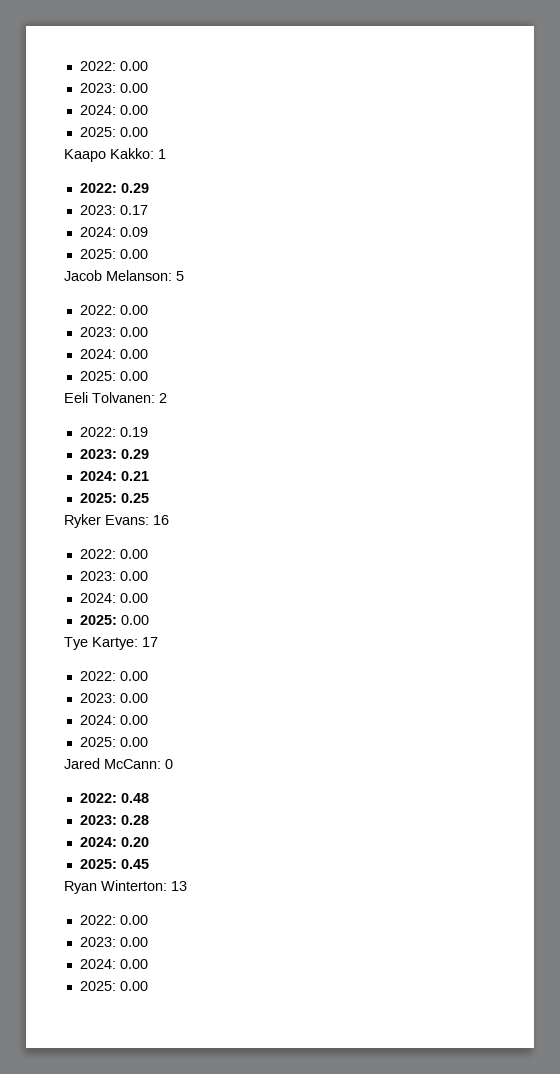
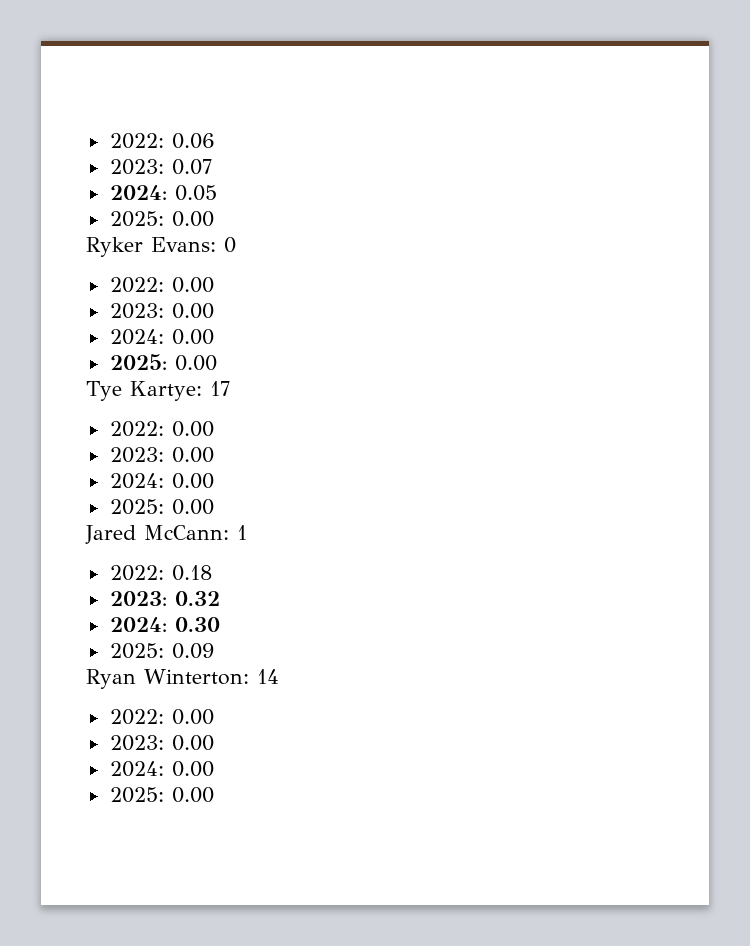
[79,61,148,71] [79,83,148,93] [79,105,148,115] [79,127,148,137] [64,148,166,162] [79,183,149,193] [79,205,148,215] [79,227,148,237] [79,249,148,259] [64,270,184,281] [79,305,148,315] [79,327,148,337] [79,349,148,359] [79,371,148,381] [64,392,167,403] [79,427,148,437] [79,449,149,459] [79,471,149,481] [79,493,149,503] 2022: 0.00 // 2023: 0.00 // 2024: 0.00 // 2025: 0.00 // Kaapo Kakko: 1 // 2022: 0.29 // 2023: 0.17 // 2024: 0.09 // 2025: 0.00 // Jacob Melanson: 5 // 2022: 0.00 // 2023: 0.00 // 2024: 0.00 // 2025: 0.00 // Eeli Tolvanen: 2 // 2022: 0.19 // 2023: 0.29 // 2024: 0.21 // 2025: 0.25 -> [109,133,215,149] [109,159,212,175] [109,185,217,201] [109,211,214,227] 2022: 0.06 // 2023: 0.07 // 2024: 0.05 // 2025: 0.00
[153,515,169,525] 16 -> [224,237,236,253] 0
[165,759,173,769] [79,793,149,803] [79,815,149,825] [79,837,149,847] [79,859,149,869] 0 // 2022: 0.48 // 2023: 0.28 // 2024: 0.20 // 2025: 0.45 -> [237,525,247,540] [109,565,212,581] [109,591,220,606] [109,617,220,632] [109,643,214,659] 1 // 2022: 0.18 // 2023: 0.32 // 2024: 0.30 // 2025: 0.09
[171,881,187,891] 13 -> [257,669,279,684] 14

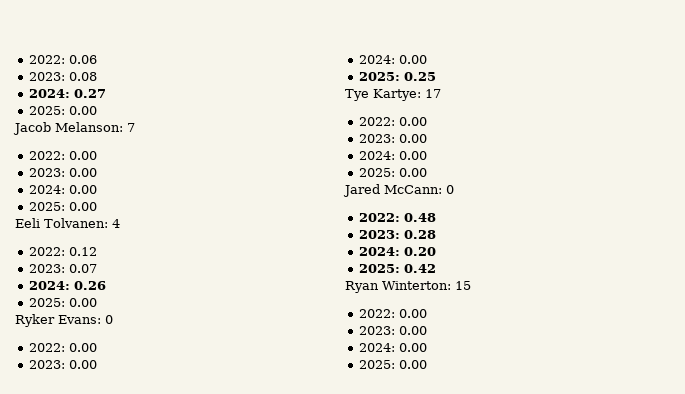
(215, 141) none -> [28,72,97,81] [28,89,106,98] [28,106,97,115] [13,122,135,135] [28,151,97,160] [28,168,97,177] [28,185,97,194] [28,202,97,211] [15,218,120,228] [28,247,97,256] // 2023: 0.08 // 2024: 0.27 // 2025: 0.00 // Jacob Melanson: 7 // 2022: 0.00 // 2023: 0.00 // 2024: 0.00 // 2025: 0.00 // Eeli Tolvanen: 4 // 2022: 0.12
[174,185,217,201] 0.05 -> [73,281,106,290] 0.26
[174,355,217,371] 0.00 -> [403,72,436,81] 0.25
[237,525,247,540] [109,565,212,581] [109,591,220,606] [109,617,220,632] [109,643,214,659] 1 // 2022: 0.18 // 2023: 0.32 // 2024: 0.30 // 2025: 0.09 -> [446,185,454,194] [358,213,436,222] [358,230,436,239] [358,247,436,256] [358,264,436,273] 0 // 2022: 0.48 // 2023: 0.28 // 2024: 0.20 // 2025: 0.42
[257,669,279,684] 14 -> [455,281,471,290] 15

